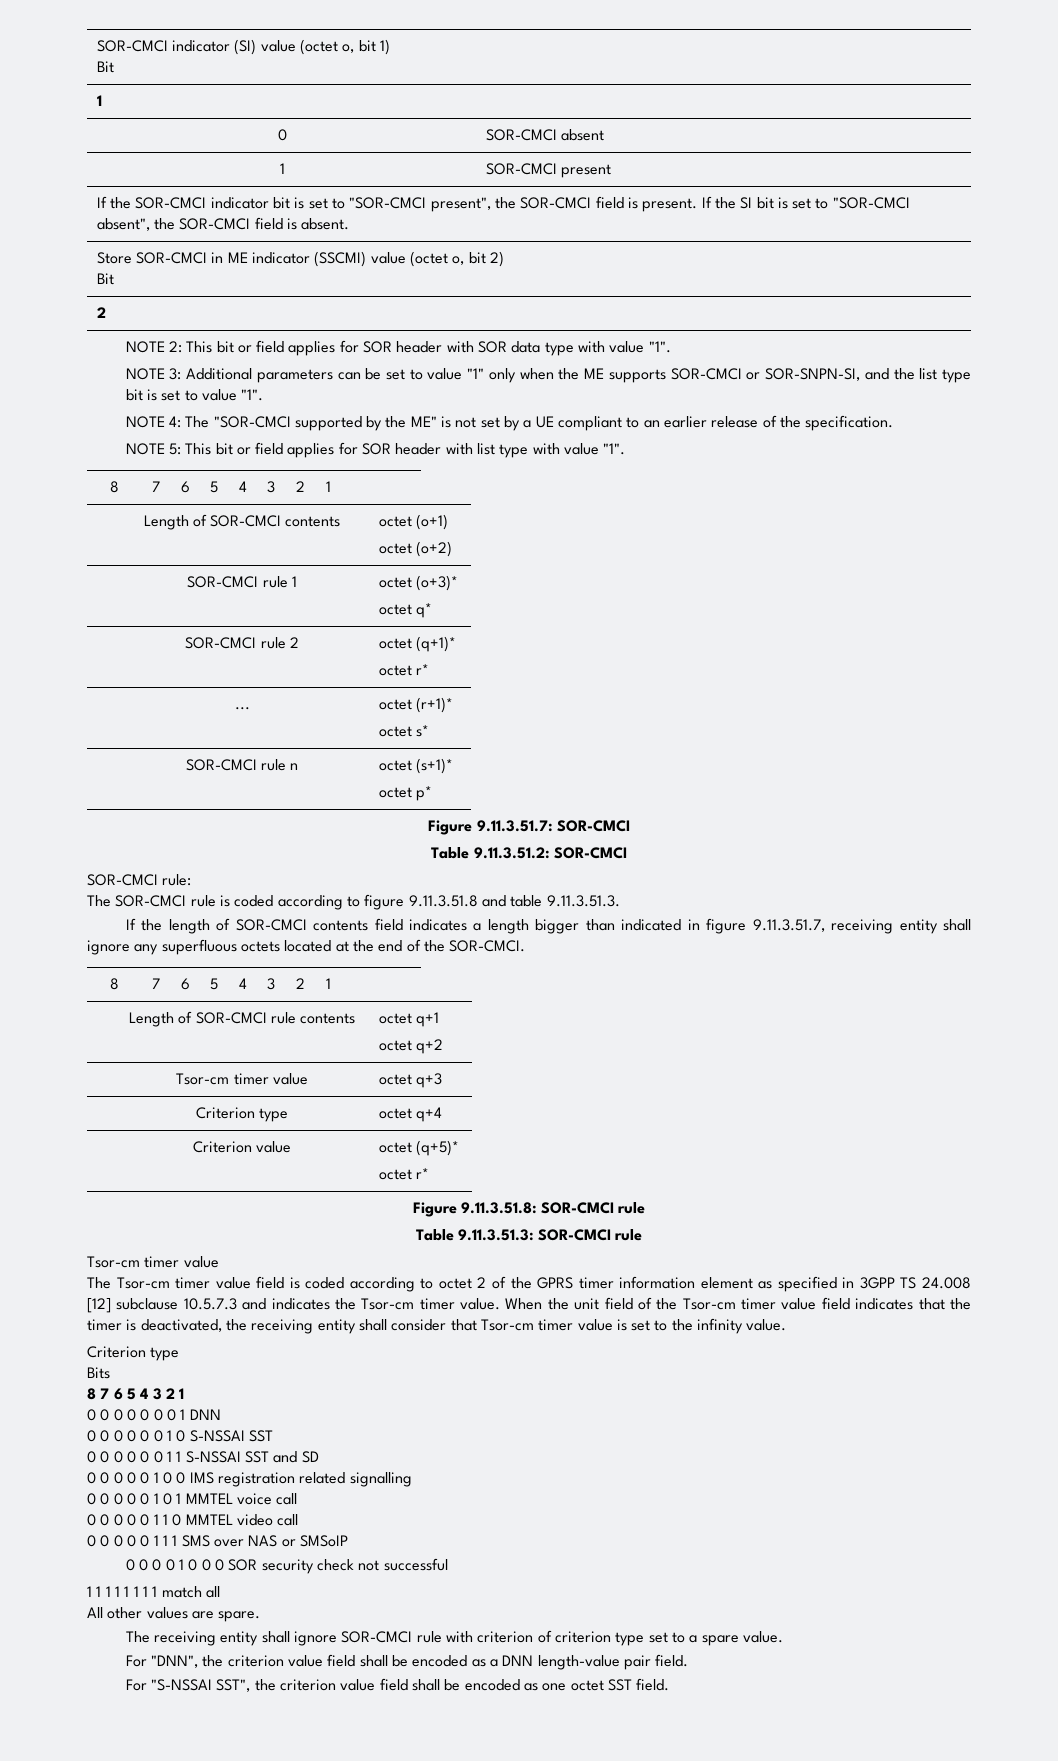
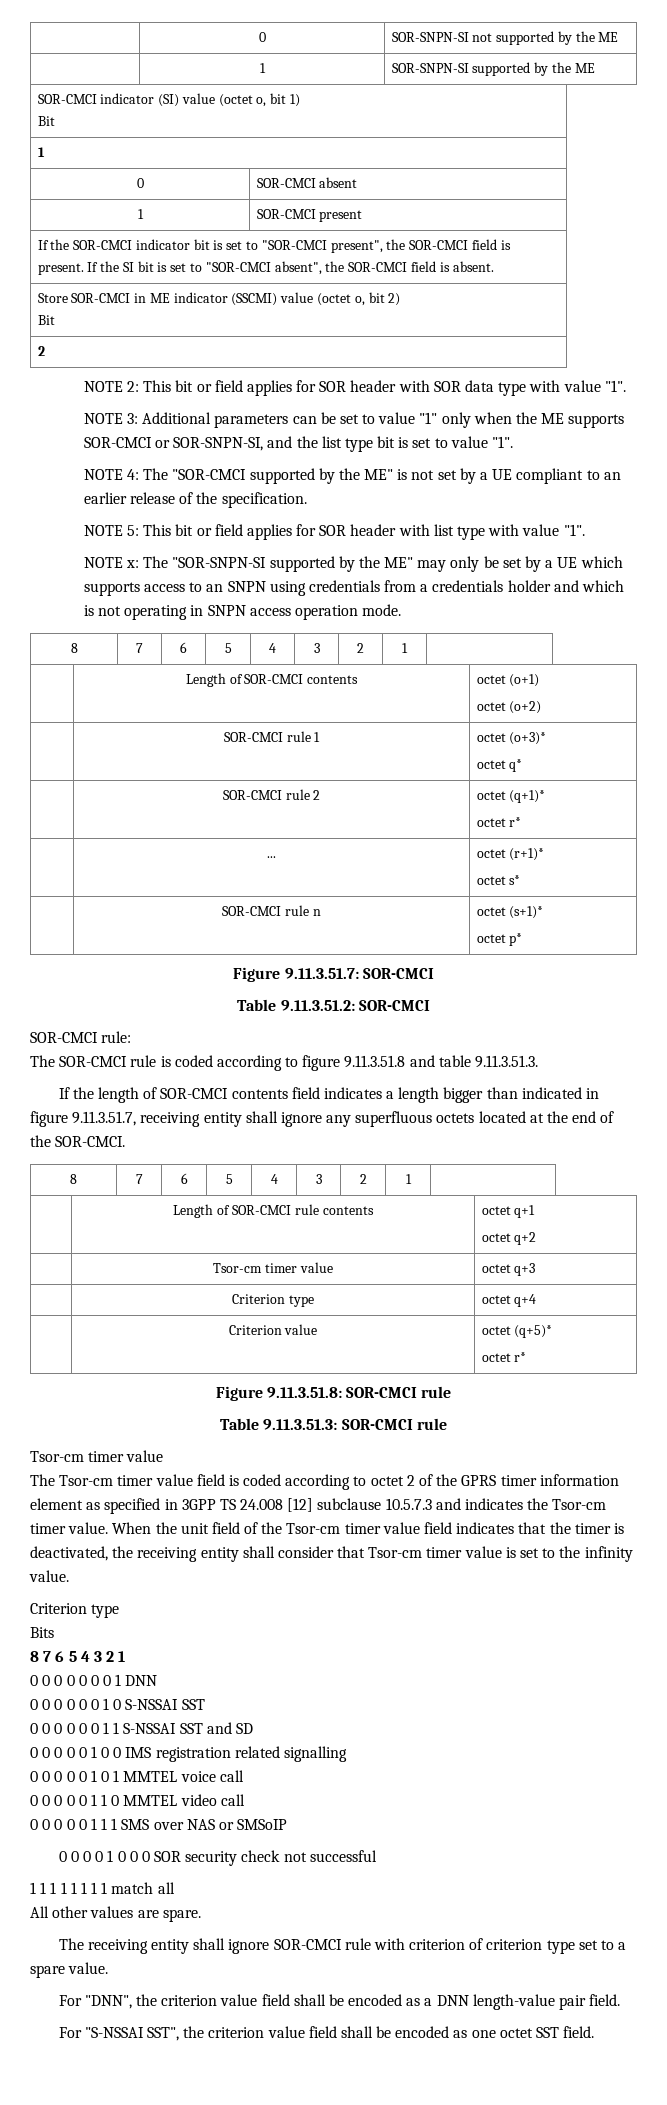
(96, 46) none -> [258,32,266,42] [391,31,619,45] [259,63,266,73] [391,62,595,76] | 0 | SOR-SNPN-SI not supported by the ME // | 1 | SOR-SNPN-SI supported by the ME //
(626, 449) none -> [83,556,623,572] [83,580,625,596] [83,604,402,620] // NOTE x: The "SOR-SNPN-SI supported by the ME" may only be set by a UE which supports access to an SNPN using credentials from a credentials holder and which is not operating in SNPN access operation mode.

